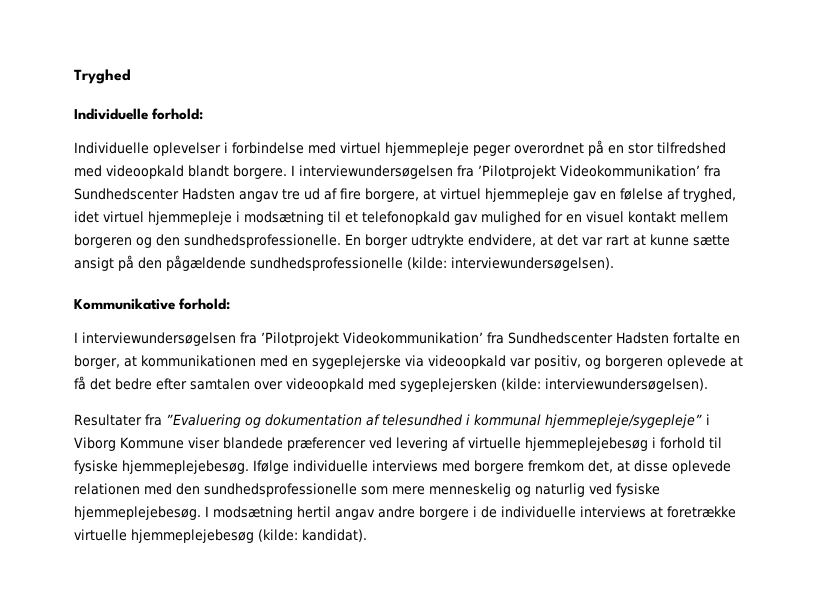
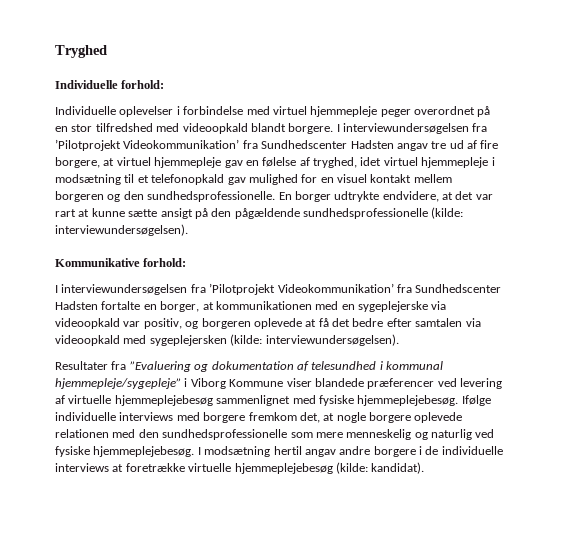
[254,381,283,390] over -> [465,318,481,327] via
[652,437,722,449] i forhold til -> [216,395,316,406] sammenlignet med
[634,460,668,472] disse -> [336,412,411,423] nogle borgere

